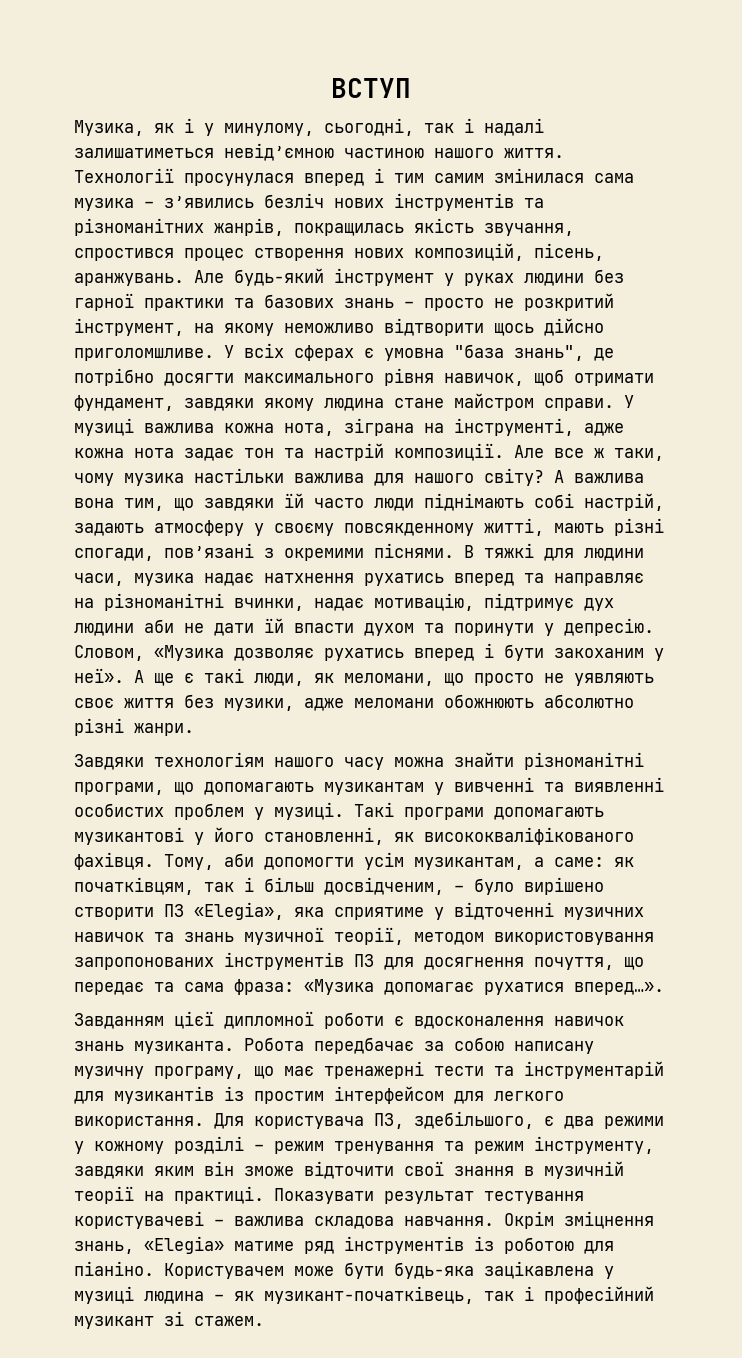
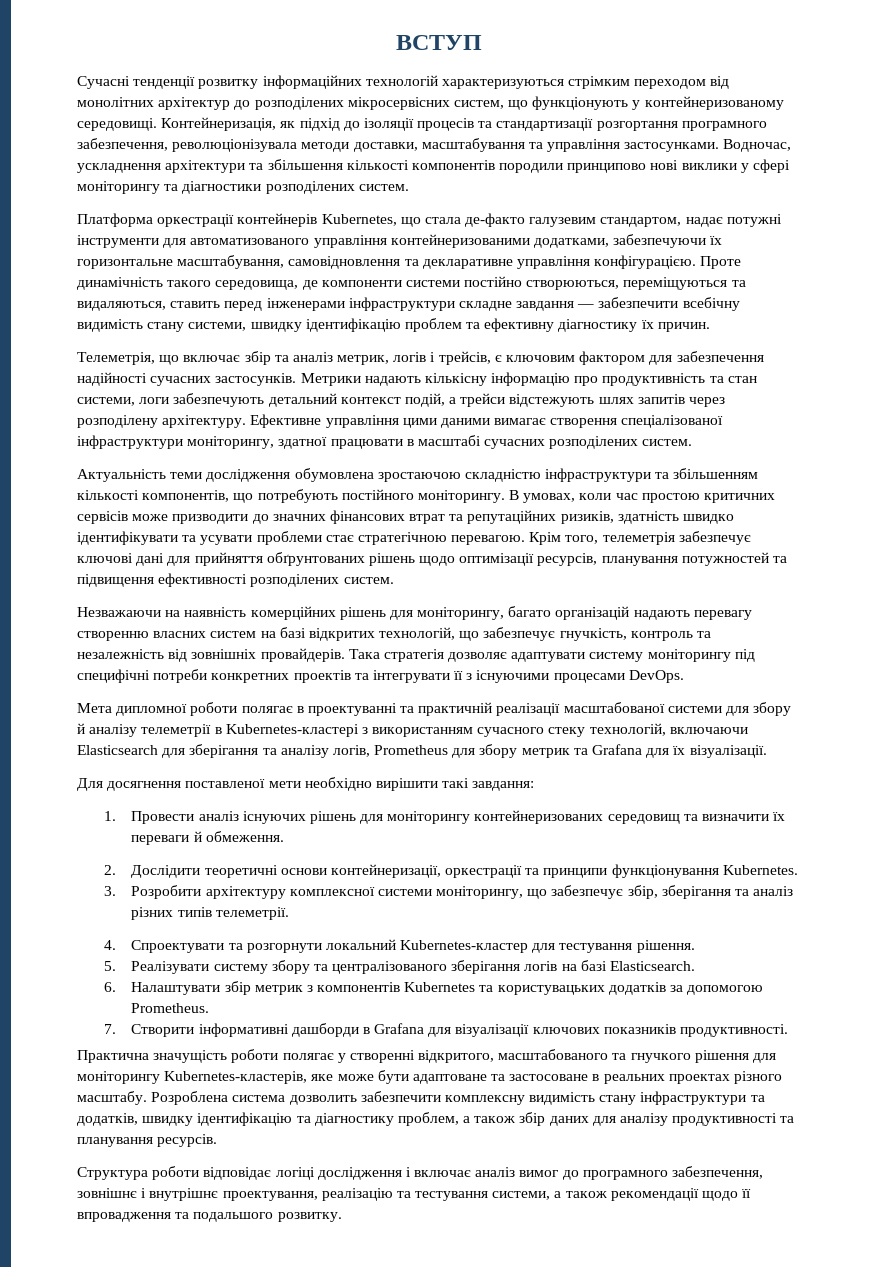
[74,118,544,136] [74,143,564,161] [74,168,634,186] [74,193,544,211] [74,218,574,236] [74,243,604,261] [74,268,624,286] [74,293,614,311] [74,318,604,336] [74,343,614,361] [74,368,654,386] [74,393,634,411] [74,418,624,436] [74,443,664,461] [74,468,644,486] [74,493,664,511] [74,518,664,536] [74,543,644,561] [74,573,644,586] [74,593,614,611] [74,618,654,636] [74,643,664,661] [74,668,654,686] [74,694,634,711] [74,718,194,736] [74,752,644,770] [74,777,664,795] [74,802,604,820] [74,827,634,845] [74,852,634,870] [74,877,604,895] [74,902,644,920] [74,927,654,945] [74,952,644,970] [74,979,664,995] [74,1011,624,1029] [74,1037,594,1054] [74,1061,664,1079] [74,1086,564,1104] [74,1111,664,1129] [74,1136,654,1154] [74,1161,624,1179] [74,1186,584,1204] [74,1211,654,1229] [74,1236,614,1254] [74,1261,614,1279] [74,1286,654,1304] [74,1311,264,1329] Музика, як і у минулому, сьогодні, так і надалі залишатиметься невід’ємною частиною нашого життя. Технології просунулася вперед і тим самим змінилася сама музика – з’явились безліч нових інструментів та різноманітних жанрів, покращилась якість звучання, спростився процес створення нових композицій, пісень, аранжувань. Але будь-який інструмент у руках людини без гарної практики та базових знань – просто не розкритий інструмент, на якому неможливо відтворити щось дійсно приголомшливе. У всіх сферах є умовна "база знань", де потрібно досягти максимального рівня навичок, щоб отримати фундамент, завдяки якому людина стане майстром справи. У музиці важлива кожна нота, зіграна на інструменті, адже кожна нота задає тон та настрій композиції. Але все ж таки, чому музика настільки важлива для нашого світу? А важлива вона тим, що завдяки їй часто люди піднімають собі настрій, задають атмосферу у своєму повсякденному житті, мають різні спогади, пов’язані з окремими піснями. В тяжкі для людини часи, музика надає натхнення рухатись вперед та направляє на різноманітні вчинки, надає мотивацію, підтримує дух людини аби не дати їй впасти духом та поринути у депресію. Словом, «Музика дозволяє рухатись вперед і бути закоханим у неї». А ще є такі люди, як меломани, що просто не уявляють своє життя без музики, адже меломани обожнюють абсолютно різні жанри. // Завдяки технологіям нашого часу можна знайти різноманітні програми, що допомагають музикантам у вивченні та виявленні особистих проблем у музиці. Такі програми допомагають музикантові у його становленні, як висококваліфікованого фахівця. Тому, аби допомогти усім музикантам, а саме: як початківцям, так і більш досвідченим, – було вирішено створити ПЗ «Elegia», яка сприятиме у відточенні музичних навичок та знань музичної теорії, методом використовування запропонованих інструментів ПЗ для досягнення почуття, що передає та сама фраза: «Музика допомагає рухатися вперед…». // Завданням цієї дипломної роботи є вдосконалення навичок знань музиканта. Робота передбачає за собою написану музичну програму, що має тренажерні тести та інструментарій для музикантів із простим інтерфейсом для легкого використання. Для користувача ПЗ, здебільшого, є два режими у кожному розділі – режим тренування та режим інструменту, завдяки яким він зможе відточити свої знання в музичній теорії на практиці. Показувати результат тестування користувачеві – важлива складова навчання. Окрім зміцнення знань, «Elegia» матиме ряд інструментів із роботою для піаніно. Користувачем може бути будь-яка зацікавлена у музиці людина – як музикант-початківець, так і професійний музикант зі стажем. -> [77,75,730,89] [77,96,784,110] [77,117,767,131] [77,138,792,152] [77,159,791,173] [77,181,409,194] [77,213,782,227] [77,234,723,248] [77,255,742,269] [77,276,746,290] [77,297,740,311] [77,318,710,332] [77,351,764,365] [77,372,757,386] [77,393,726,407] [77,414,724,428] [77,435,693,449] [77,468,759,482] [77,489,776,503] [77,510,735,524] [77,531,751,545] [77,552,788,566] [77,573,394,587] [77,606,752,620] [77,627,712,641] [77,648,755,662] [77,669,684,683] [77,702,792,716] [77,723,748,737] [77,744,767,758] [77,777,535,791] [104,810,786,824] [131,831,284,845] [104,864,798,878] [104,885,794,899] [131,907,289,920] [104,939,695,953] [104,960,696,974] [104,981,764,995] [131,1003,210,1013] [104,1023,789,1037] [77,1049,777,1063] [77,1070,783,1084] [77,1091,765,1105] [77,1112,795,1126] [77,1134,218,1147] [77,1166,764,1180] [77,1188,752,1201] [77,1212,342,1222] Сучасні тенденції розвитку інформаційних технологій характеризуються стрімким переходом від монолітних архітектур до розподілених мікросервісних систем, що функціонують у контейнеризованому середовищі. Контейнеризація, як підхід до ізоляції процесів та стандартизації розгортання програмного забезпечення, революціонізувала методи доставки, масштабування та управління застосунками. Водночас, ускладнення архітектури та збільшення кількості компонентів породили принципово нові виклики у сфері моніторингу та діагностики розподілених систем. // Платформа оркестрації контейнерів Kubernetes, що стала де-факто галузевим стандартом, надає потужні інструменти для автоматизованого управління контейнеризованими додатками, забезпечуючи їх горизонтальне масштабування, самовідновлення та декларативне управління конфігурацією. Проте динамічність такого середовища, де компоненти системи постійно створюються, переміщуються та видаляються, ставить перед інженерами інфраструктури складне завдання — забезпечити всебічну видимість стану системи, швидку ідентифікацію проблем та ефективну діагностику їх причин. // Телеметрія, що включає збір та аналіз метрик, логів і трейсів, є ключовим фактором для забезпечення надійності сучасних застосунків. Метрики надають кількісну інформацію про продуктивність та стан системи, логи забезпечують детальний контекст подій, а трейси відстежують шлях запитів через розподілену архітектуру. Ефективне управління цими даними вимагає створення спеціалізованої інфраструктури моніторингу, здатної працювати в масштабі сучасних розподілених систем. // Актуальність теми дослідження обумовлена зростаючою складністю інфраструктури та збільшенням кількості компонентів, що потребують постійного моніторингу. В умовах, коли час простою критичних сервісів може призводити до значних фінансових втрат та репутаційних ризиків, здатність швидко ідентифікувати та усувати проблеми стає стратегічною перевагою. Крім того, телеметрія забезпечує ключові дані для прийняття обґрунтованих рішень щодо оптимізації ресурсів, планування потужностей та підвищення ефективності розподілених систем. // Незважаючи на наявність комерційних рішень для моніторингу, багато організацій надають перевагу створенню власних систем на базі відкритих технологій, що забезпечує гнучкість, контроль та незалежність від зовнішніх провайдерів. Така стратегія дозволяє адаптувати систему моніторингу під специфічні потреби конкретних проектів та інтегрувати її з існуючими процесами DevOps. // Мета дипломної роботи полягає в проектуванні та практичній реалізації масштабованої системи для збору й аналізу телеметрії в Kubernetes-кластері з використанням сучасного стеку технологій, включаючи Elasticsearch для зберігання та аналізу логів, Prometheus для збору метрик та Grafana для їх візуалізації. // Для досягнення поставленої мети необхідно вирішити такі завдання: // 1. Провести аналіз існуючих рішень для моніторингу контейнеризованих середовищ та визначити їх переваги й обмеження. // 2. Дослідити теоретичні основи контейнеризації, оркестрації та принципи функціонування Kubernetes. // 3. Розробити архітектуру комплексної системи моніторингу, що забезпечує збір, зберігання та аналіз різних типів телеметрії. // 4. Спроектувати та розгорнути локальний Kubernetes-кластер для тестування рішення. // 5. Реалізувати систему збору та централізованого зберігання логів на базі Elasticsearch. // 6. Налаштувати збір метрик з компонентів Kubernetes та користувацьких додатків за допомогою Prometheus. // 7. Створити інформативні дашборди в Grafana для візуалізації ключових показників продуктивності. // Практична значущість роботи полягає у створенні відкритого, масштабованого та гнучкого рішення для моніторингу Kubernetes-кластерів, яке може бути адаптоване та застосоване в реальних проектах різного масштабу. Розроблена система дозволить забезпечити комплексну видимість стану інфраструктури та додатків, швидку ідентифікацію та діагностику проблем, а також збір даних для аналізу продуктивності та планування ресурсів. // Структура роботи відповідає логіці дослідження і включає аналіз вимог до програмного забезпечення, зовнішнє і внутрішнє проектування, реалізацію та тестування системи, а також рекомендації щодо її впровадження та подальшого розвитку.

